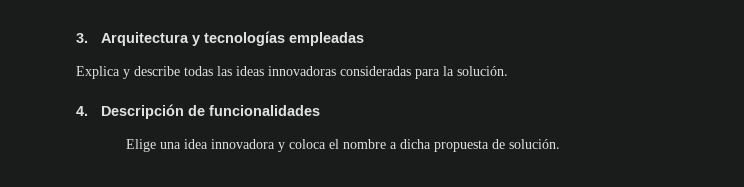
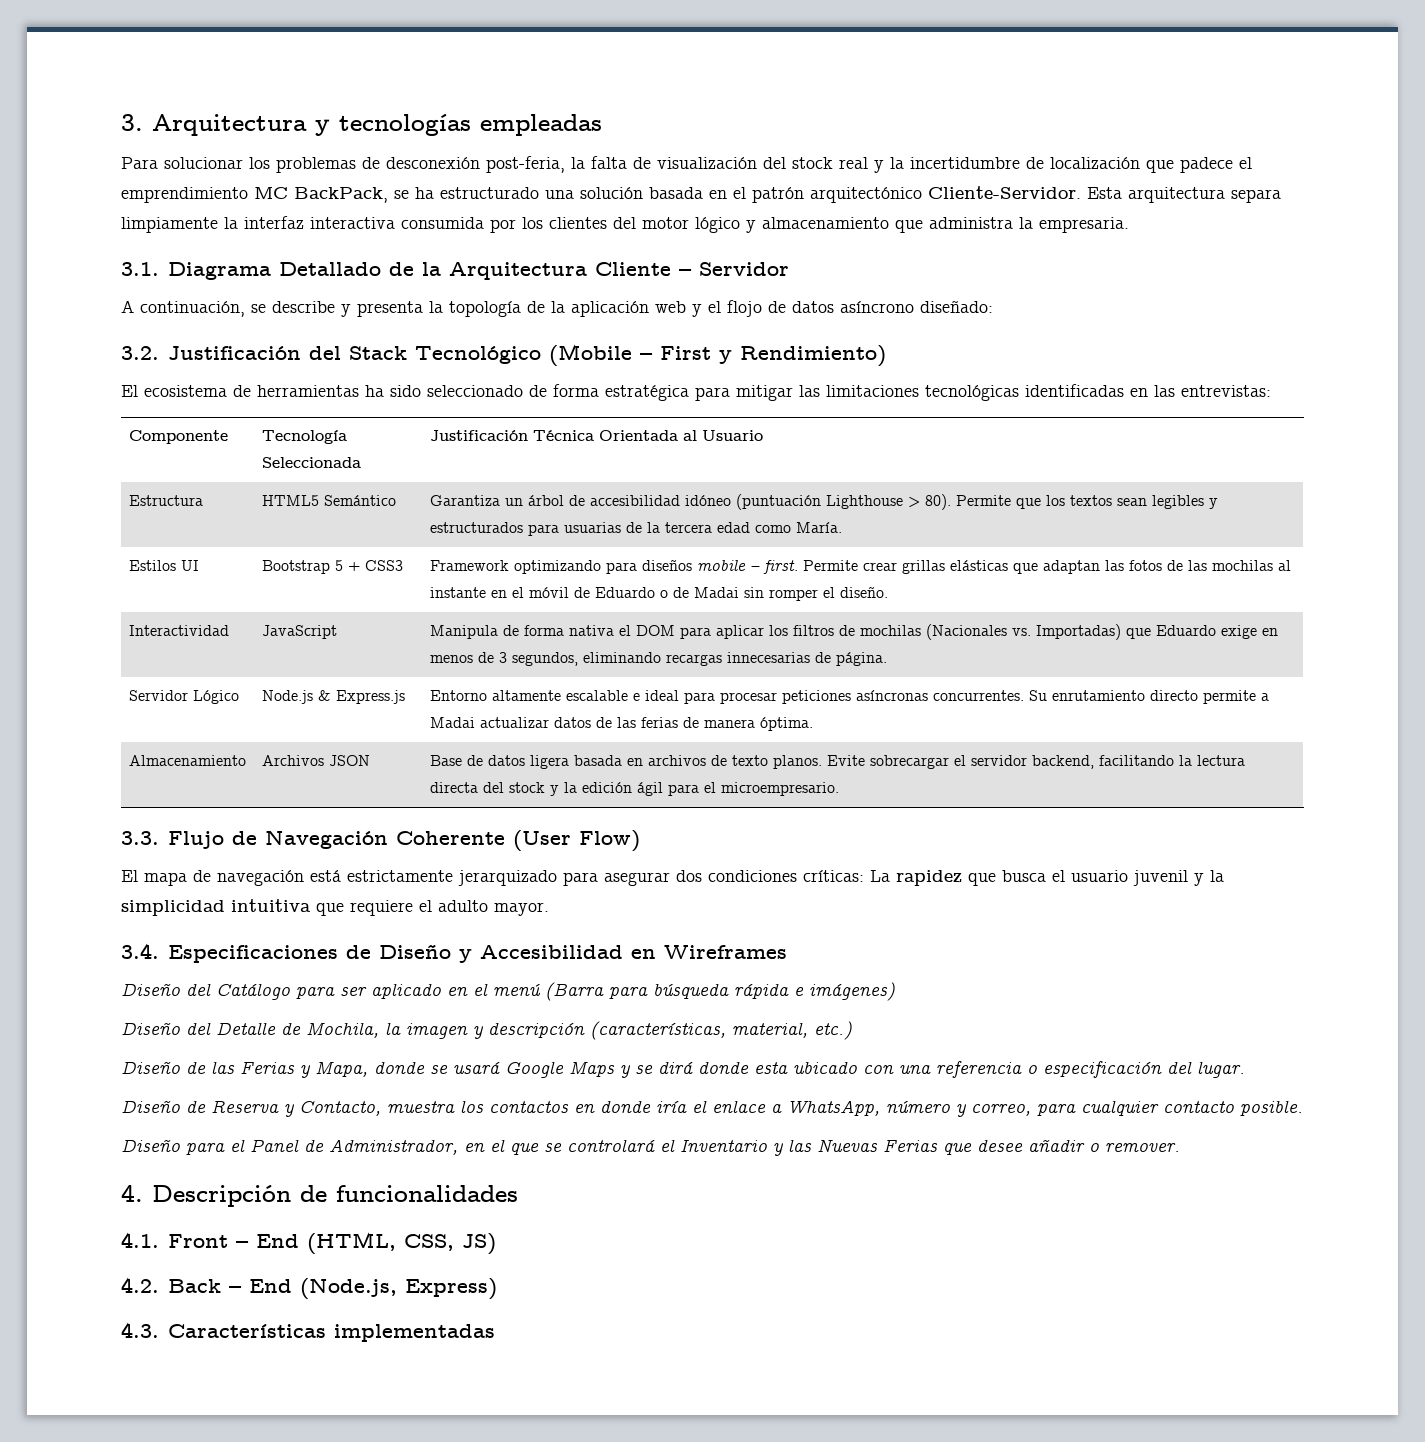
[76,66,508,79] [76,104,321,119] [126,139,561,152] Explica y describe todas las ideas innovadoras consideradas para la solución. // 4. Descripción de funcionalidades // Elige una idea innovadora y coloca el nombre a dicha propuesta de solución. -> [121,156,1252,173] [121,186,1281,203] [121,216,1129,233] [121,262,789,280] [121,300,993,317] [121,344,886,367] [121,384,1271,401] [128,430,228,444] [261,430,347,444] [261,457,361,468] [429,430,763,441] [128,495,203,506] [261,495,396,506] [429,494,1218,510] [429,522,842,536] [128,560,199,571] [261,560,403,574] [429,559,1291,574] [429,586,888,601] [128,625,229,636] [261,625,337,639] [429,624,1278,640] [429,652,887,666] [128,690,239,704] [261,690,405,704] [429,690,1269,704] [429,717,813,731] [128,755,246,766] [261,755,370,766] [429,755,1245,769] [429,782,839,796] [121,830,640,852] [121,870,1224,886] [121,899,549,916] [121,943,787,963] [121,982,895,1001] [121,1021,852,1040] [121,1061,1245,1078] [121,1100,1303,1117] [121,1139,1180,1156] [121,1184,518,1207] [121,1232,496,1255] [121,1277,497,1300] [121,1322,495,1342] Para solucionar los problemas de desconexión post-feria, la falta de visualización del stock real y la incertidumbre de localización que padece el emprendimiento MC BackPack, se ha estructurado una solución basada en el patrón arquitectónico Cliente-Servidor. Esta arquitectura separa limpiamente la interfaz interactiva consumida por los clientes del motor lógico y almacenamiento que administra la empresaria. // 3.1. Diagrama Detallado de la Arquitectura Cliente – Servidor // A continuación, se describe y presenta la topología de la aplicación web y el flojo de datos asíncrono diseñado: // 3.2. Justificación del Stack Tecnológico (Mobile – First y Rendimiento) // El ecosistema de herramientas ha sido seleccionado de forma estratégica para mitigar las limitaciones tecnológicas identificadas en las entrevistas: // Componente | Tecnología Seleccionada | Justificación Técnica Orientada al Usuario // Estructura | HTML5 Semántico | Garantiza un árbol de accesibilidad idóneo (puntuación Lighthouse > 80). Permite que los textos sean legibles y estructurados para usuarias de la tercera edad como María. // Estilos UI | Bootstrap 5 + CSS3 | Framework optimizando para diseños mobile – first. Permite crear grillas elásticas que adaptan las fotos de las mochilas al instante en el móvil de Eduardo o de Madai sin romper el diseño. // Interactividad | JavaScript | Manipula de forma nativa el DOM para aplicar los filtros de mochilas (Nacionales vs. Importadas) que Eduardo exige en menos de 3 segundos, eliminando recargas innecesarias de página. // Servidor Lógico | Node.js & Express.js | Entorno altamente escalable e ideal para procesar peticiones asíncronas concurrentes. Su enrutamiento directo permite a Madai actualizar datos de las ferias de manera óptima. // Almacenamiento | Archivos JSON | Base de datos ligera basada en archivos de texto planos. Evite sobrecargar el servidor backend, facilitando la lectura directa del stock y la edición ágil para el microempresario. // 3.3. Flujo de Navegación Coherente (User Flow) // El mapa de navegación está estrictamente jerarquizado para asegurar dos condiciones críticas: La rapidez que busca el usuario juvenil y la simplicidad intuitiva que requiere el adulto mayor. // 3.4. Especificaciones de Diseño y Accesibilidad en Wireframes // Diseño del Catálogo para ser aplicado en el menú (Barra para búsqueda rápida e imágenes) // Diseño del Detalle de Mochila, la imagen y descripción (características, material, etc.) // Diseño de las Ferias y Mapa, donde se usará Google Maps y se dirá donde esta ubicado con una referencia o especificación del lugar. // Diseño de Reserva y Contacto, muestra los contactos en donde iría el enlace a WhatsApp, número y correo, para cualquier contacto posible. // Diseño para el Panel de Administrador, en el que se controlará el Inventario y las Nuevas Ferias que desee añadir o remover. // 4. Descripción de funcionalidades // 4.1. Front – End (HTML, CSS, JS) // 4.2. Back – End (Node.js, Express) // 4.3. Características implementadas

